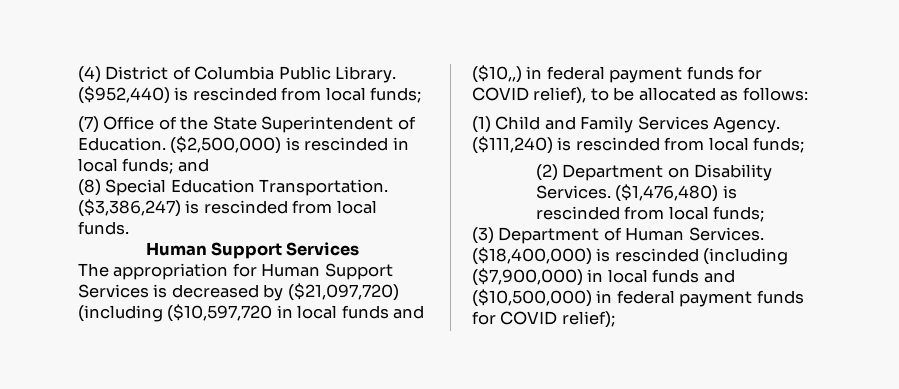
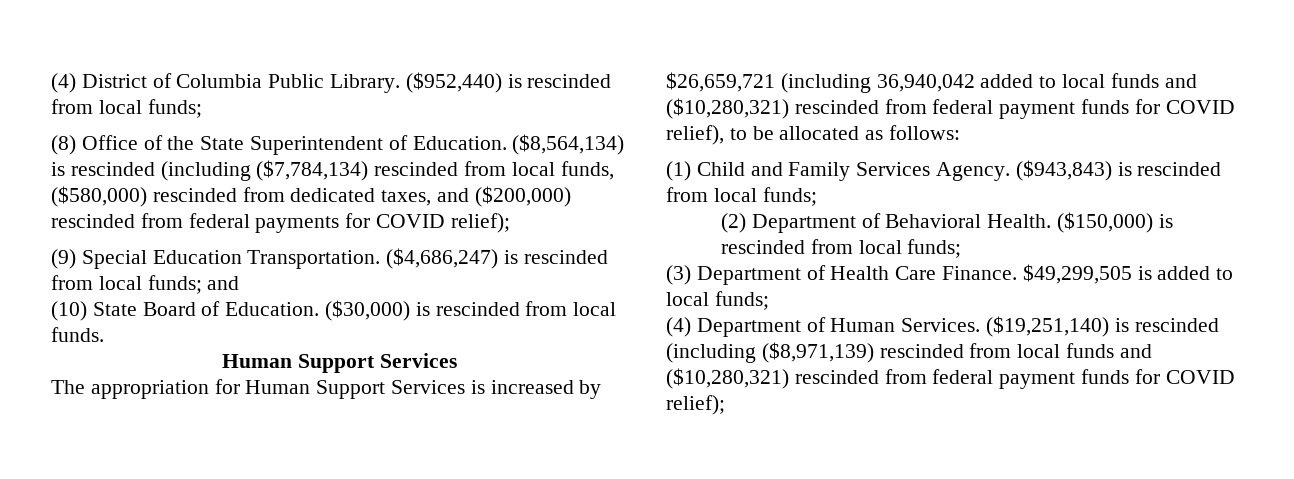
[78,116,99,133] (7) -> [51,135,76,155] (8)
[170,136,409,154] [78,158,209,174] [78,179,389,196] [78,199,181,217] ($2,500,000) is rescinded in local funds; and // (8) Special Education Transportation. ($3,386,247) -> [512,134,625,155] [51,160,614,181] [51,186,571,207] [51,213,510,233] [51,248,608,269] [51,275,240,294] [51,300,411,321] ($8,564,134) is rescinded (including ($7,784,134) rescinded from local funds, ($580,000) rescinded from dedicated taxes, and ($200,000) rescinded from federal payments for COVID relief); // (9) Special Education Transportation. ($4,686,247) is rescinded from local funds; and // (10) State Board of Education. ($30,000)
[171,283,399,301] [78,304,425,322] [472,65,543,83] decreased by ($21,097,720) (including ($10,597,720 in local funds and ($10,,) in -> [490,380,602,399] [666,72,1197,93] [666,98,927,119] increased by $26,659,721 (including 36,940,042 added to local funds and ($10,280,321) rescinded from
[472,136,553,154] ($111,240) -> [1015,160,1112,181] ($943,843)
[667,164,773,181] [535,184,719,202] on Disability Services. ($1,476,480) -> [861,212,1154,233] of Behavioral Health. ($150,000)
(622, 234) none -> [830,264,1234,284] [666,291,769,310] [666,317,826,337] Health Care Finance. $49,299,505 is added to local funds; // (4) Department of
[472,247,789,265] [472,268,735,286] [472,289,613,307] ($18,400,000) is rescinded (including ($7,900,000) in local funds and ($10,500,000) in -> [986,316,1219,337] [666,342,1152,363] [666,368,927,389] ($19,251,140) is rescinded (including ($8,971,139) rescinded from local funds and ($10,280,321) rescinded from

